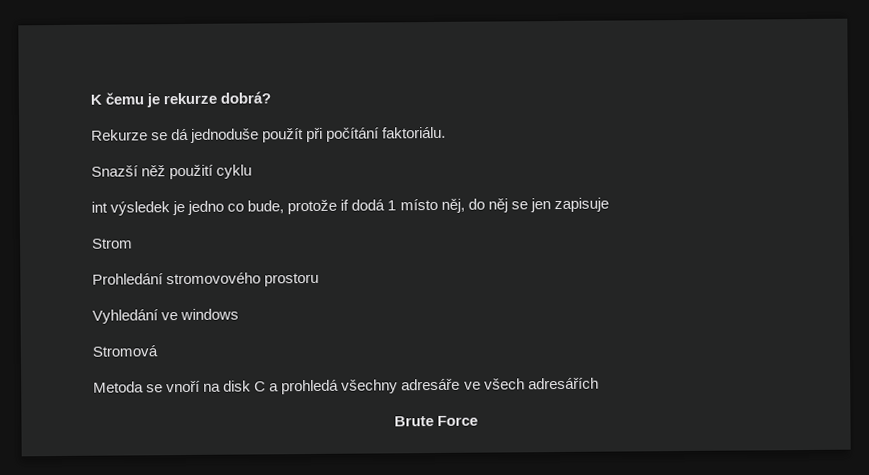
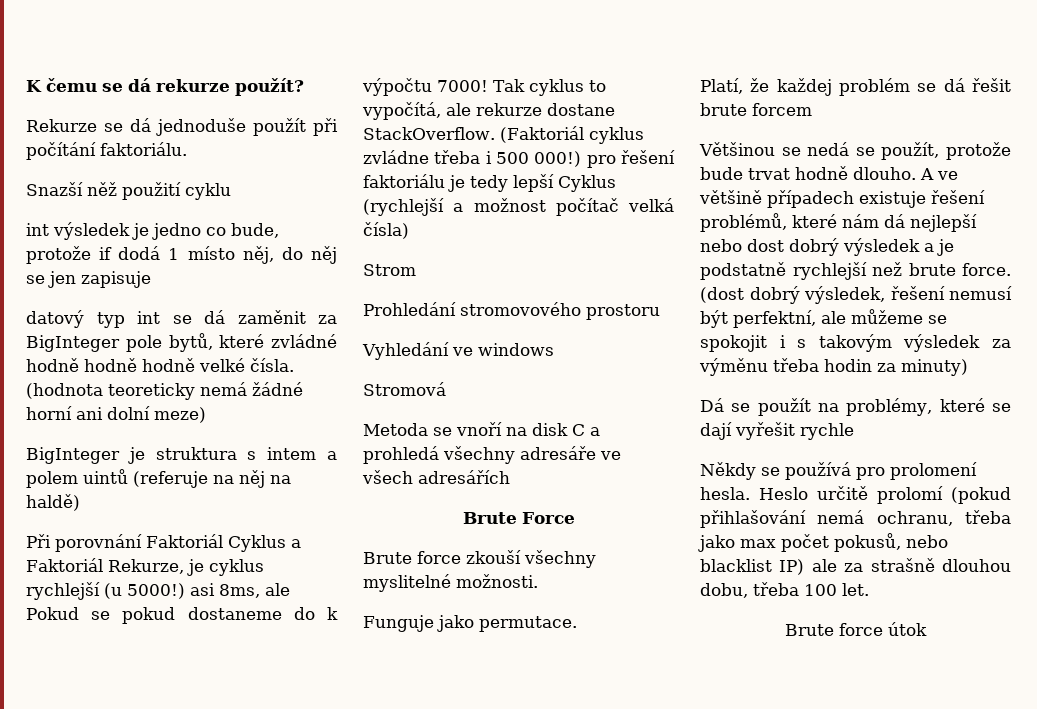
[146,91,272,108] je rekurze dobrá? -> [102,78,304,96] se dá rekurze použít?
(609, 205) none -> [26,310,337,328] [26,333,337,352] [26,358,294,372] [26,382,303,400] [26,406,206,423] [26,447,338,464] [26,469,291,488] [26,494,80,511] [26,534,301,552] [26,558,264,576] [26,582,290,600] [26,607,338,624] [362,78,606,96] [362,102,615,120] [363,126,644,144] [363,150,675,168] [363,174,616,192] [363,198,674,216] [363,222,409,239] // datový typ int se dá zaměnit za BigInteger pole bytů, které zvládné hodně hodně hodně velké čísla. (hodnota teoreticky nemá žádné horní ani dolní meze) // BigInteger je struktura s intem a polem uintů (referuje na něj na haldě) // Při porovnání Faktoriál Cyklus a Faktoriál Rekurze, je cyklus rychlejší (u 5000!) asi 8ms, ale Pokud se pokud dostaneme do k výpočtu 7000! Tak cyklus to vypočítá, ale rekurze dostane StackOverflow. (Faktoriál cyklus zvládne třeba i 500 000!) pro řešení faktoriálu je tedy lepší Cyklus (rychlejší a možnost počítač velká čísla)
(479, 420) none -> [363,550,596,568] [363,574,538,592] [363,615,577,632] [700,78,1011,96] [700,103,812,116] [699,142,1011,160] [700,166,958,180] [699,190,985,208] [700,213,977,232] [700,238,954,256] [700,262,1011,280] [700,286,1012,304] [700,309,947,328] [700,334,1011,352] [699,358,968,376] [700,398,1011,416] [700,422,854,440] [700,462,977,480] [700,486,1011,504] [700,510,1011,528] [698,533,948,552] [700,558,1011,575] [700,582,869,598] [785,622,927,636] // Brute force zkouší všechny myslitelné možnosti. // Funguje jako permutace. // Platí, že každej problém se dá řešit brute forcem // Většinou se nedá se použít, protože bude trvat hodně dlouho. A ve většině případech existuje řešení problémů, které nám dá nejlepší nebo dost dobrý výsledek a je podstatně rychlejší než brute force. (dost dobrý výsledek, řešení nemusí být perfektní, ale můžeme se spokojit i s takovým výsledek za výměnu třeba hodin za minuty) // Dá se použít na problémy, které se dají vyřešit rychle // Někdy se používá pro prolomení hesla. Heslo určitě prolomí (pokud přihlašování nemá ochranu, třeba jako max počet pokusů, nebo blacklist IP) ale za strašně dlouhou dobu, třeba 100 let. // Brute force útok

